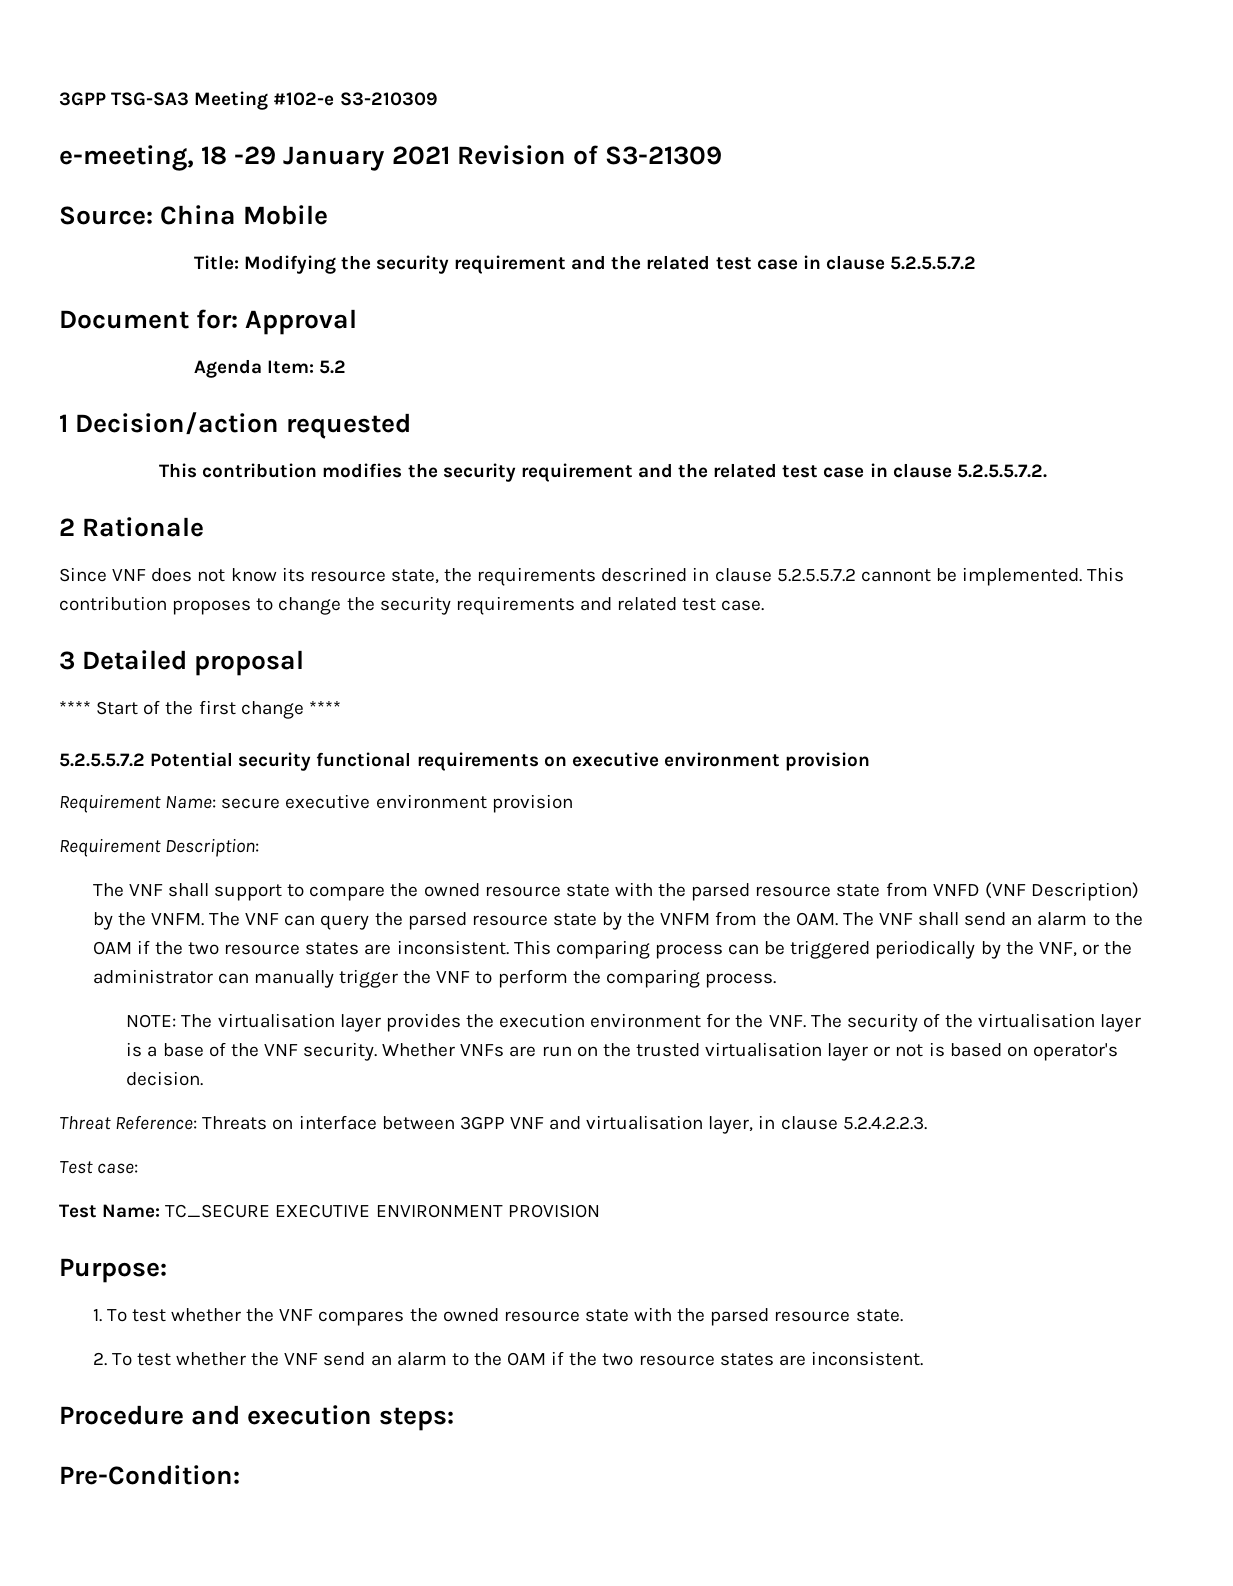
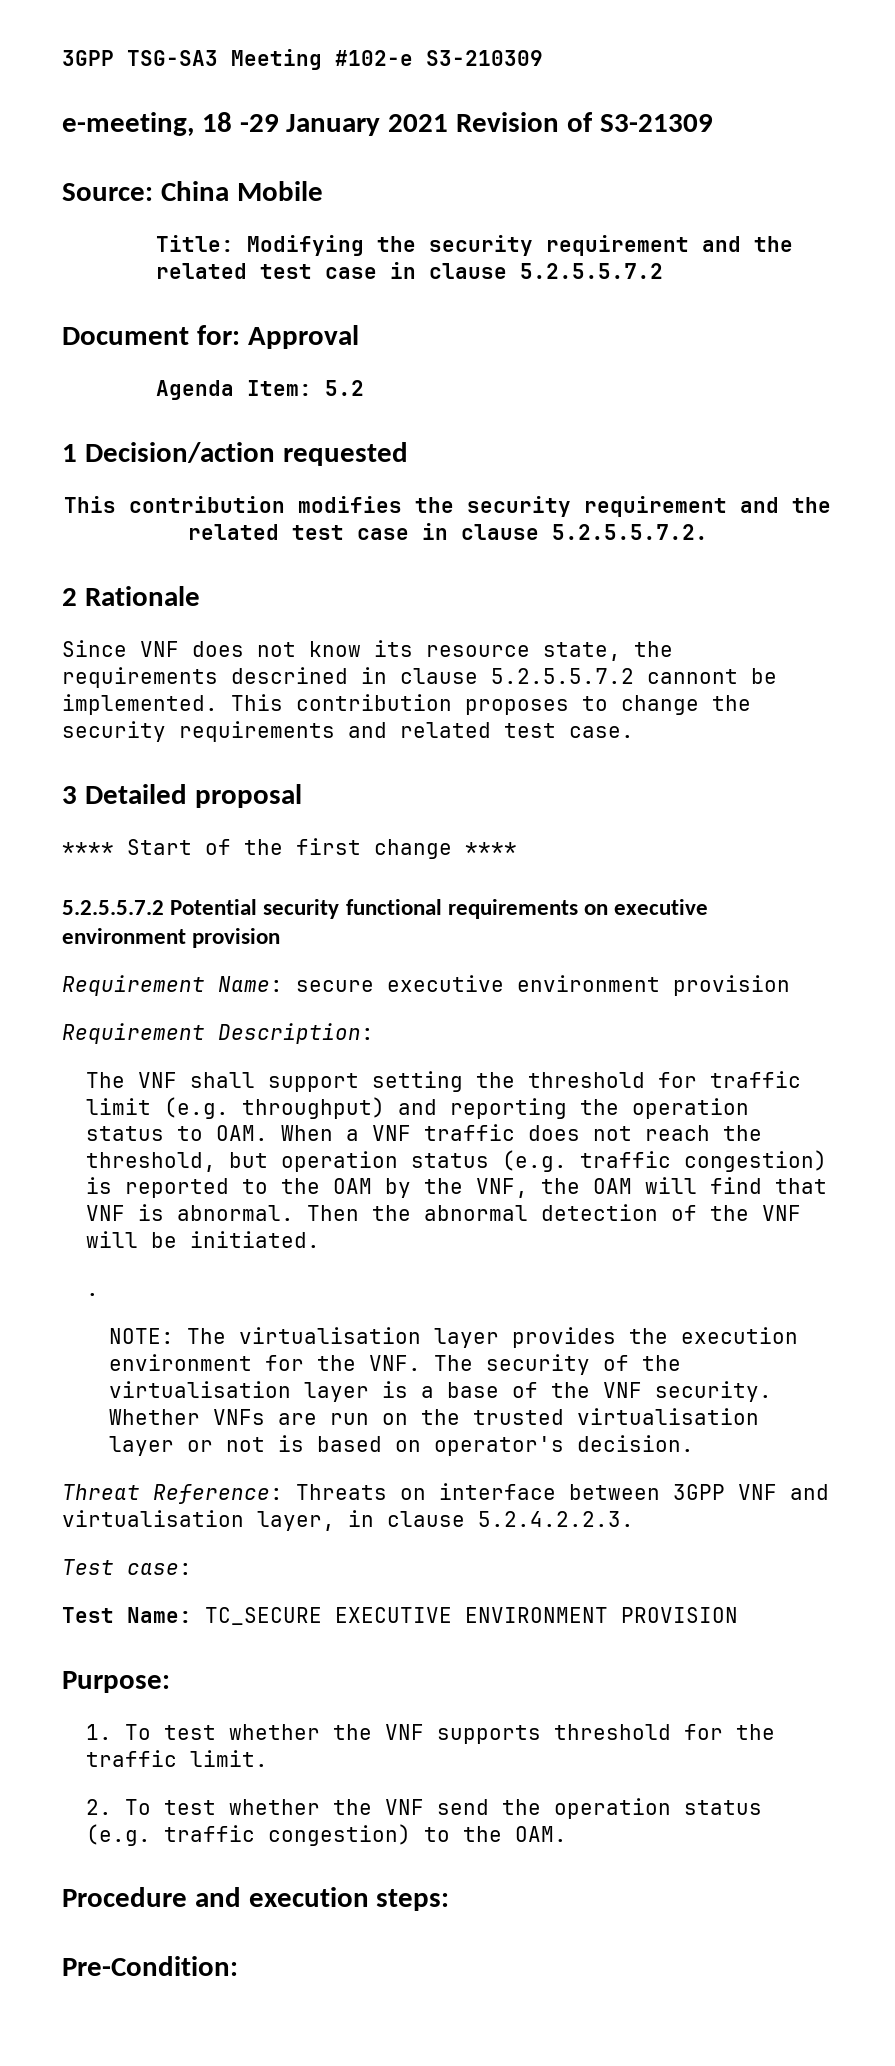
[287,882,1139,901] [92,911,1143,930] [92,940,1133,959] [92,969,776,988] to compare the owned resource state with the parsed resource state from VNFD (VNF Description) by the VNFM. The VNF can query the parsed resource state by the VNFM from the OAM. The VNF shall send an alarm to the OAM if the two resource states are inconsistent. This comparing process can be triggered periodically by the VNF, or the administrator can manually trigger the VNF to perform the comparing process. -> [371,1071,801,1092] [85,1097,749,1119] [85,1124,762,1141] [85,1150,827,1172] [85,1177,827,1198] [85,1204,801,1221] [85,1231,320,1248] [85,1293,99,1296] setting the threshold for traffic limit (e.g. throughput) and reporting the operation status to OAM. When a VNF traffic does not reach the threshold, but operation status (e.g. traffic congestion) is reported to the OAM by the VNF, the OAM will find that VNF is abnormal. Then the abnormal detection of the VNF will be initiated. // .
[318,1307,903,1326] compares the owned resource state with the parsed resource state. -> [436,1724,775,1744] [85,1750,268,1767] supports threshold for the traffic limit.
[370,1351,923,1366] an alarm to the OAM if the two resource states are inconsistent. -> [501,1798,762,1819] [85,1824,567,1846] the operation status (e.g. traffic congestion) to the OAM.

